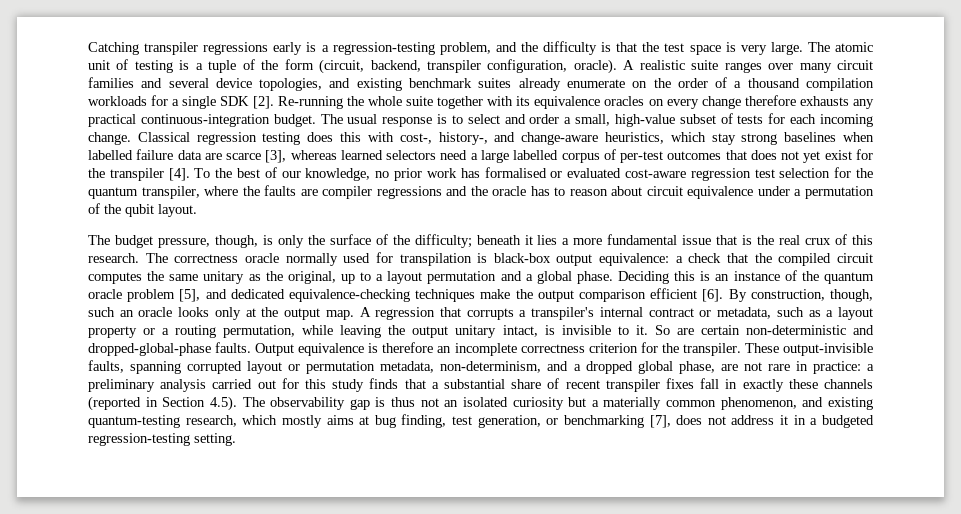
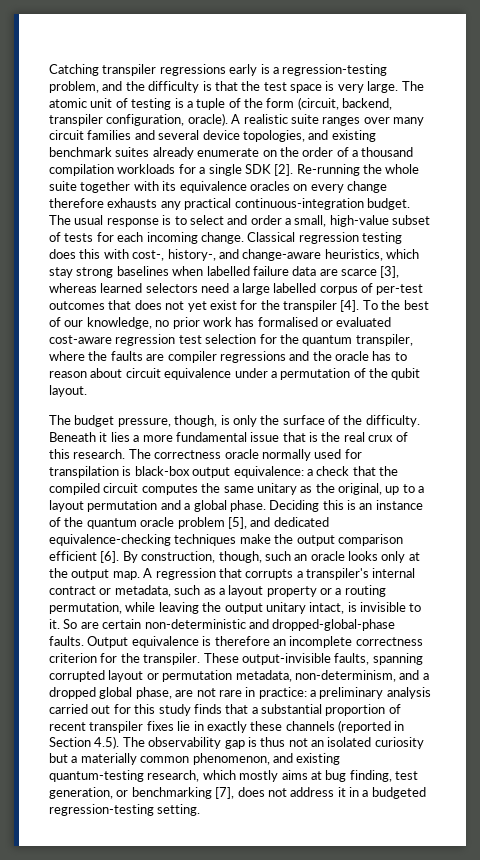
[414,234,521,248] difficulty; beneath -> [365,415,420,427] [49,432,96,442] difficulty. Beneath
[511,379,542,389] share -> [325,704,386,716] proportion
[700,378,720,389] fall -> [177,721,191,731] lie

